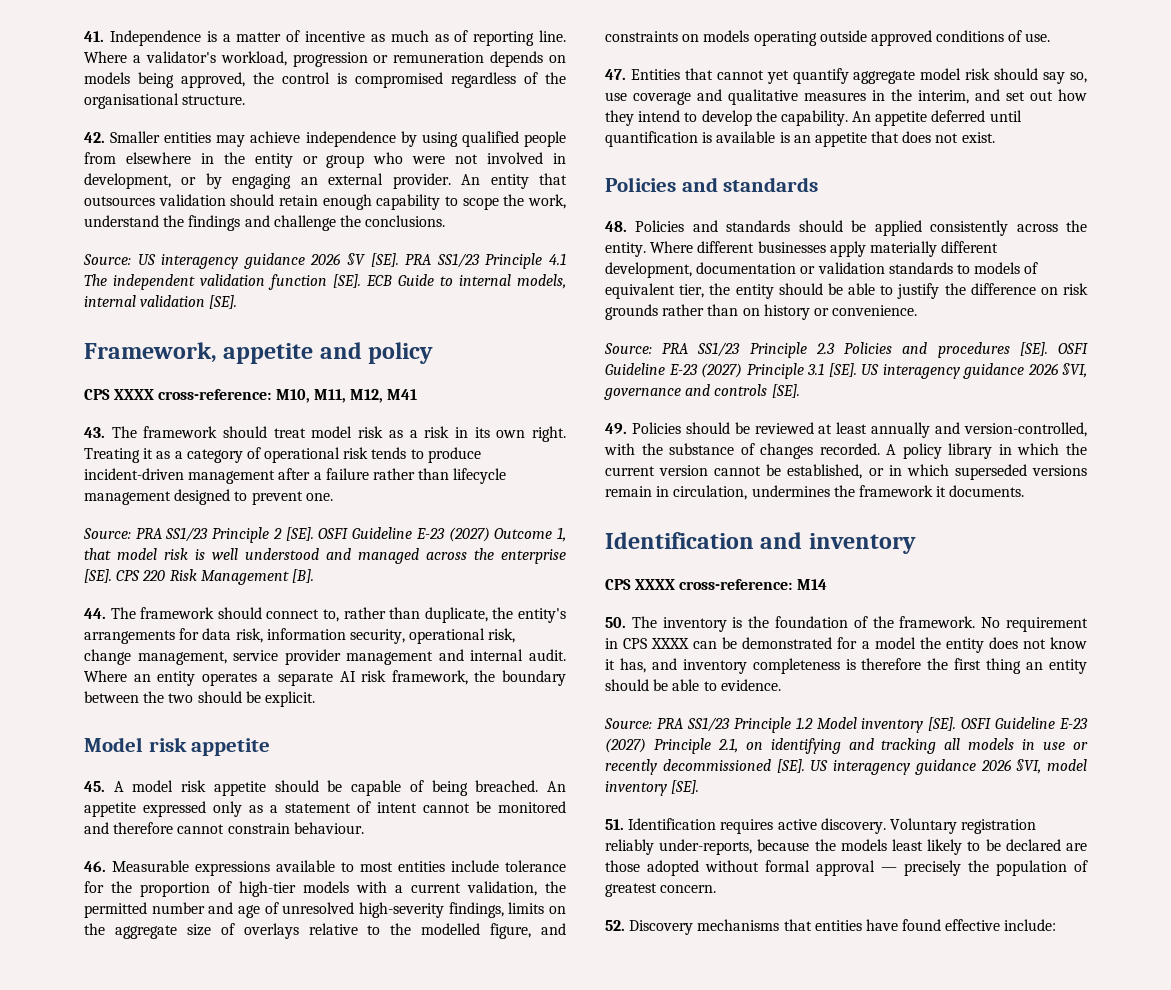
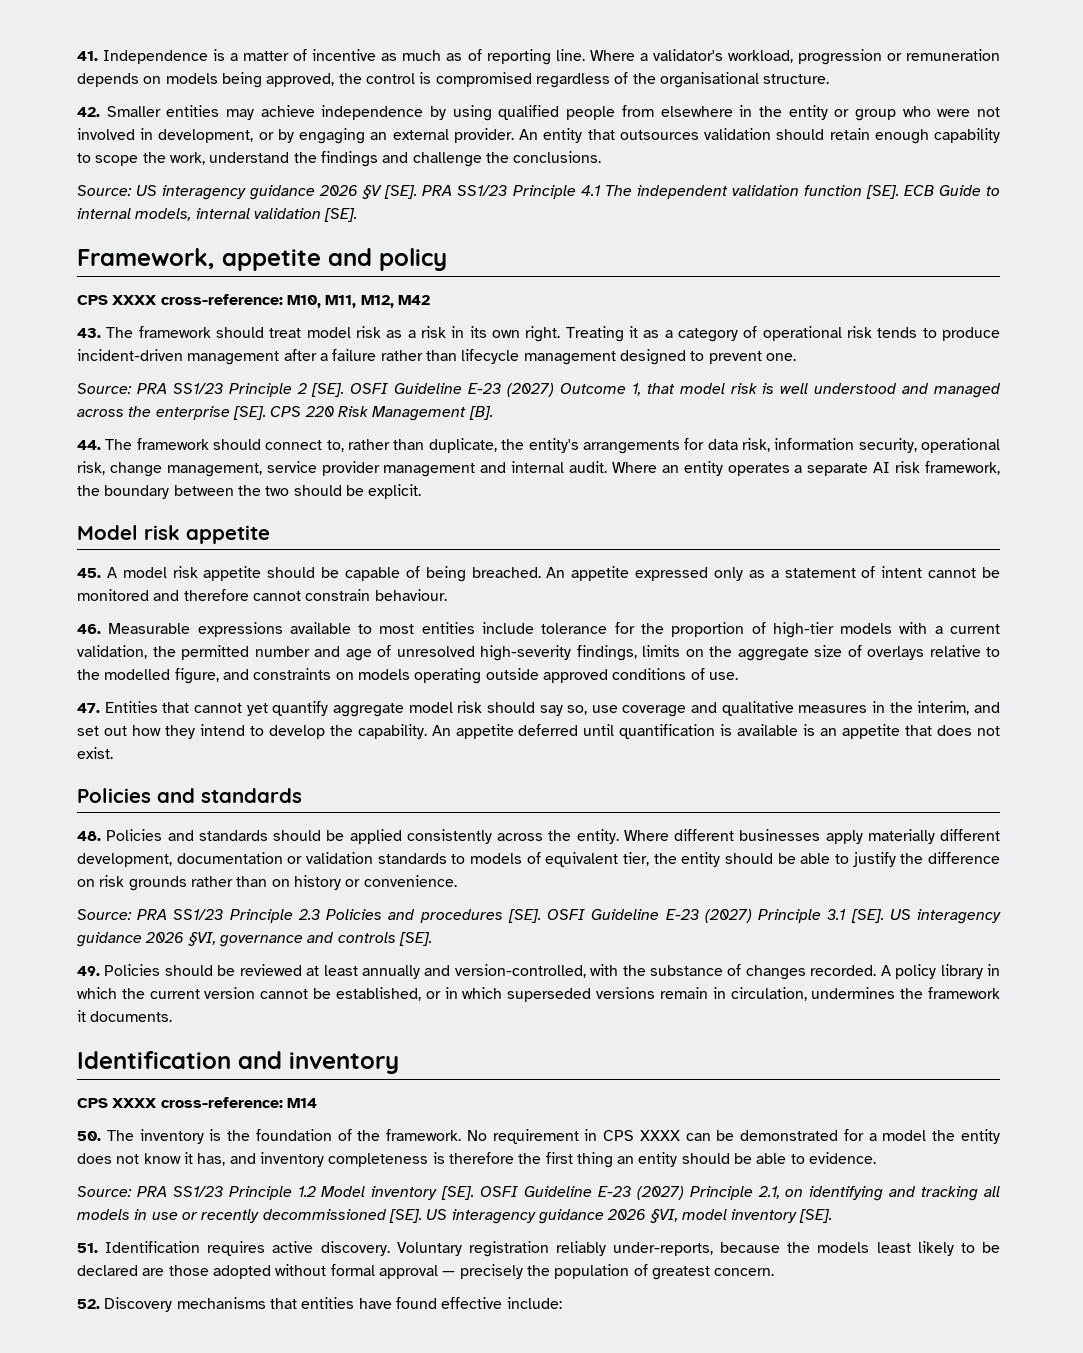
[387,389,418,400] M41 -> [397,295,430,305] M42

